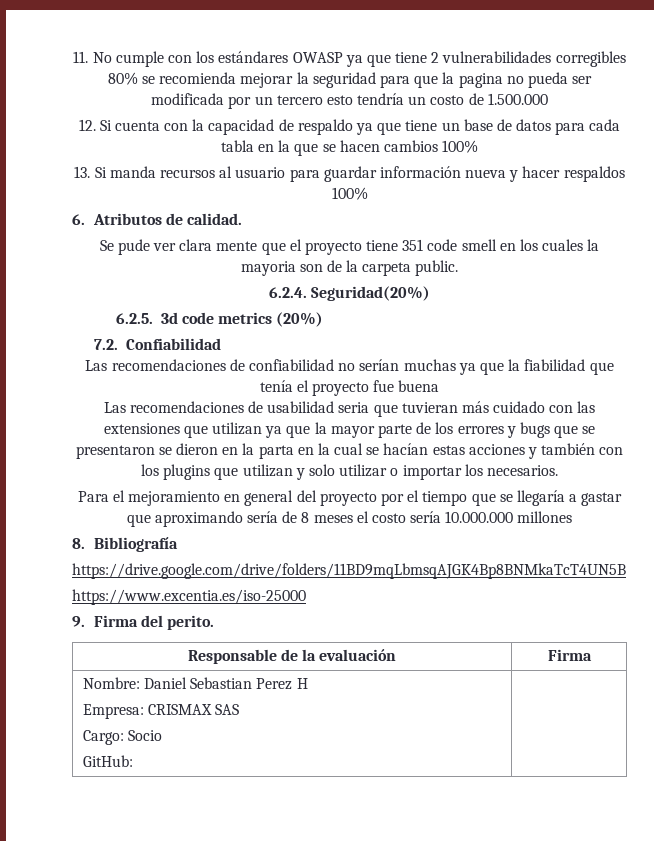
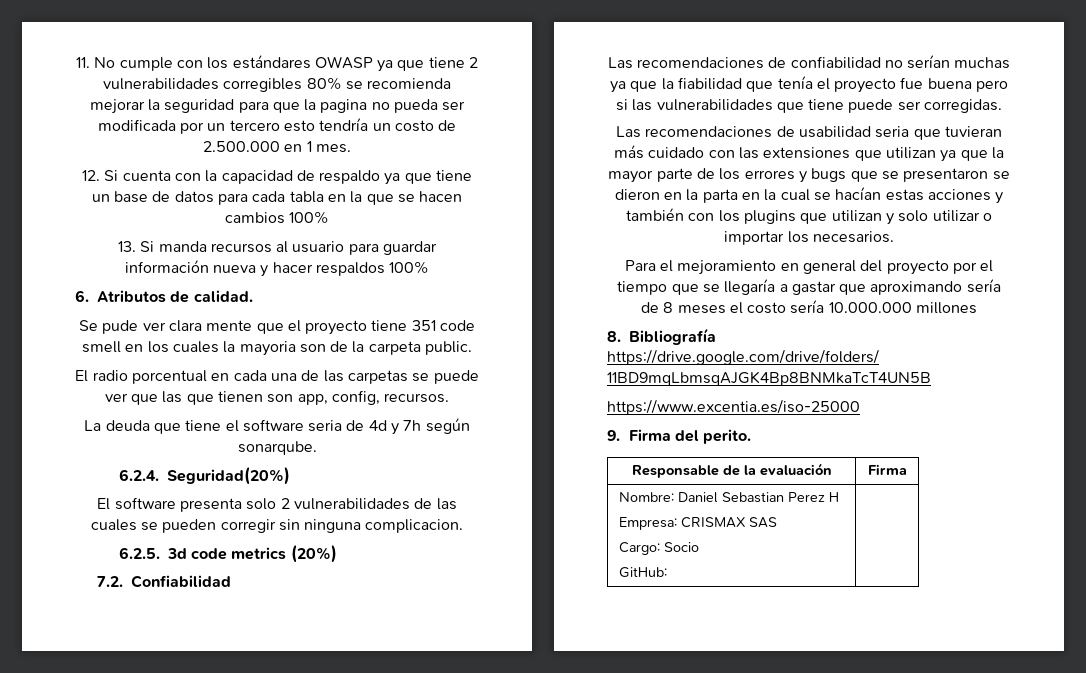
[487,93,548,105] 1.500.000 -> [203,141,351,153] 2.500.000 en 1 mes.
[268,286,431,301] 6.2.4. Seguridad(20%) -> [75,370,479,384] [104,390,450,405] [84,418,470,435] [237,441,317,455] [118,467,290,485] [97,497,457,512] [90,519,464,533] El radio porcentual en cada una de las carpetas se puede ver que las que tienen son app, config, recursos. // La deuda que tiene el software seria de 4d y 7h según sonarqube. // 6.2.4. Seguridad(20%) // El software presenta solo 2 vulnerabilidades de las cuales se pueden corregir sin ninguna complicacion.
(440, 386) none -> [976,80,1009,92] [615,99,1003,113] pero si las vulnerabilidades que tiene puede ser corregidas.

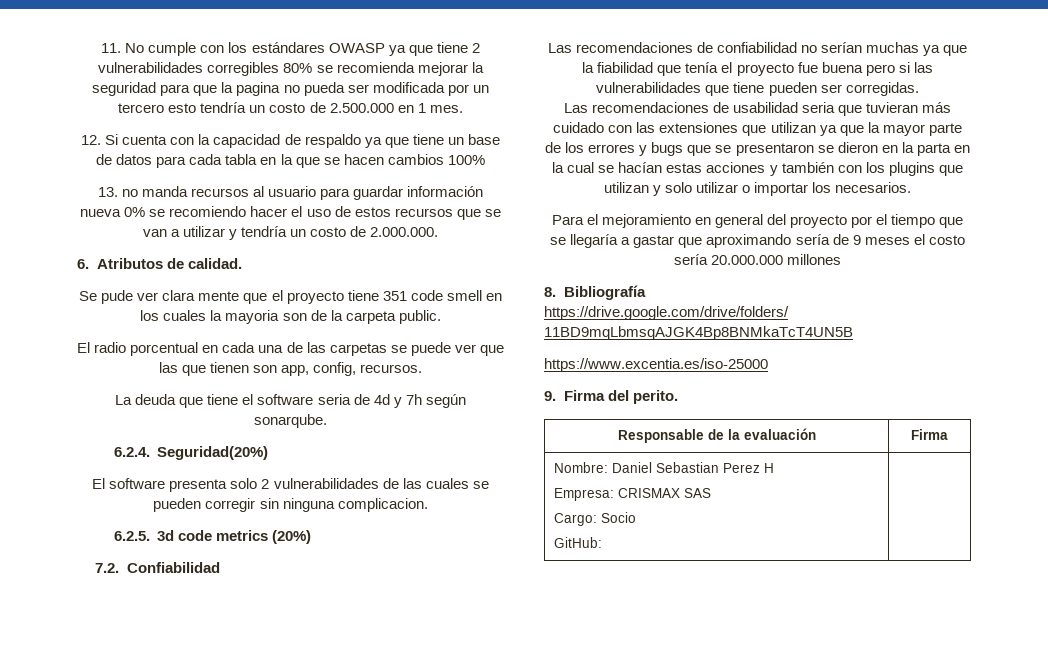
[140,241,155,252] Si -> [121,189,138,197] no
[260,261,430,277] y hacer respaldos 100% -> [124,206,501,220] [142,226,439,240] 0% se recomiendo hacer el uso de estos recursos que se van a utilizar y tendría un costo de 2.000.000.
[848,99,894,113] puede -> [768,82,817,96] pueden
[663,302,674,313] 8 -> [852,235,861,245] 9
[828,302,912,313] 10.000.000 -> [711,255,783,265] 20.000.000

